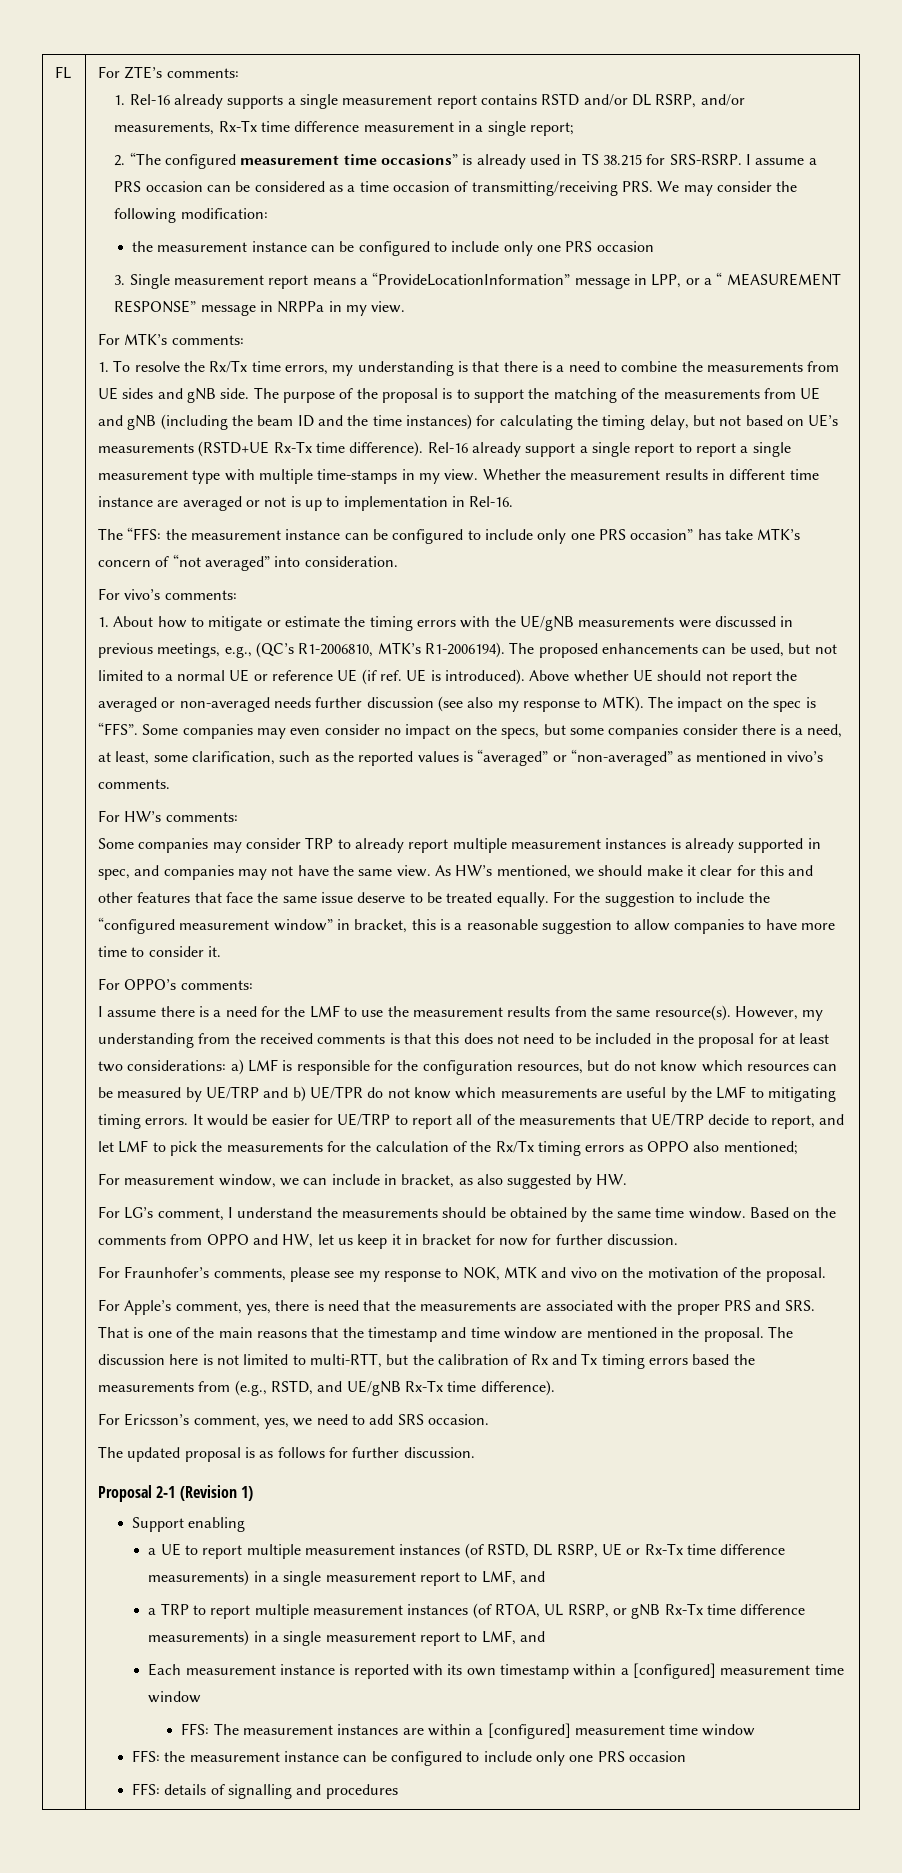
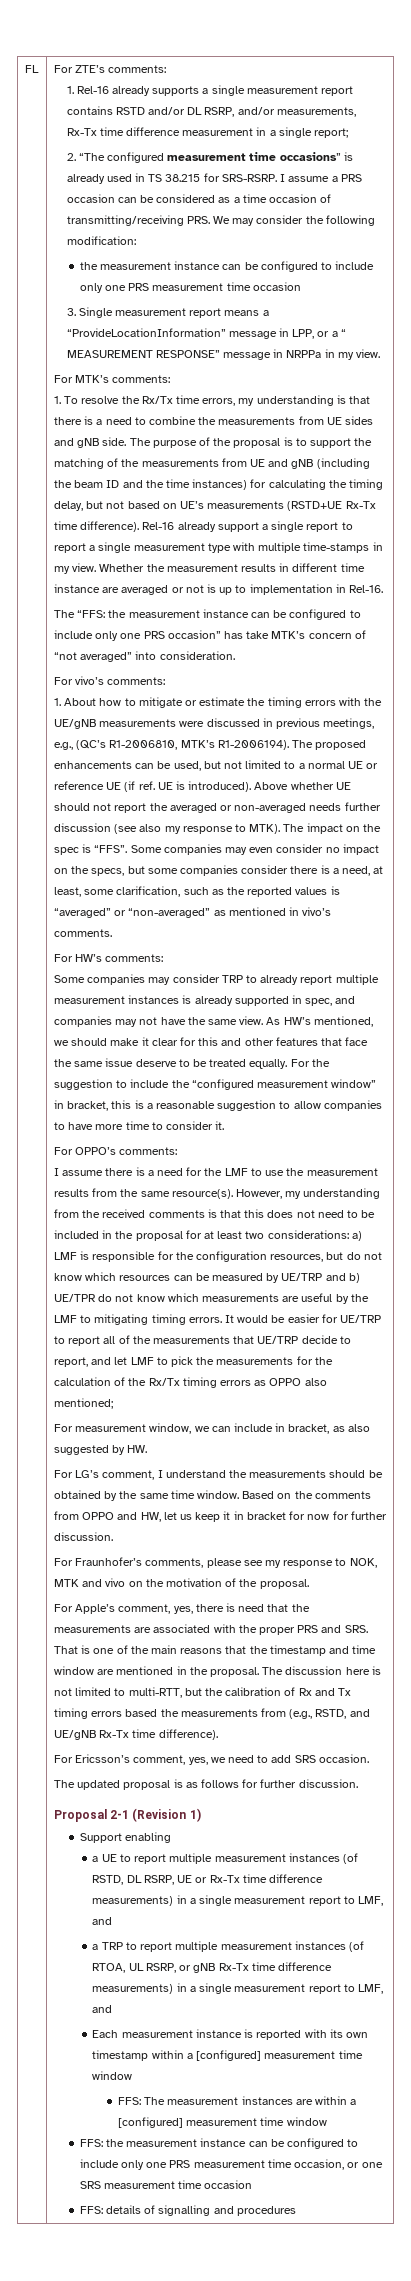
(593, 246) none -> [152,282,251,291] measurement time
(625, 1756) none -> [193,2159,383,2170] [79,2180,203,2189] measurement time occasion, or one SRS measurement time

